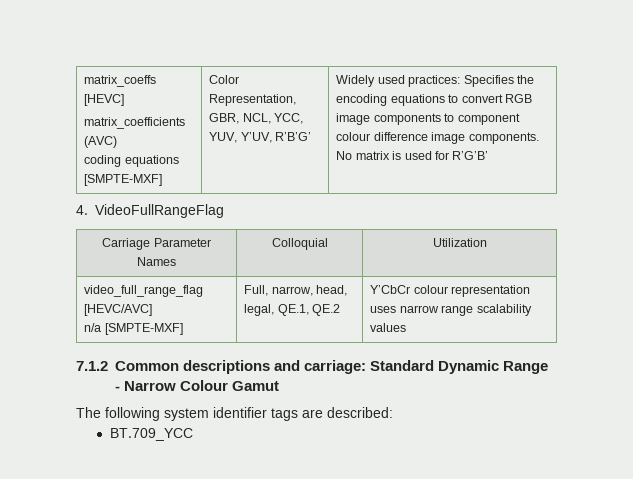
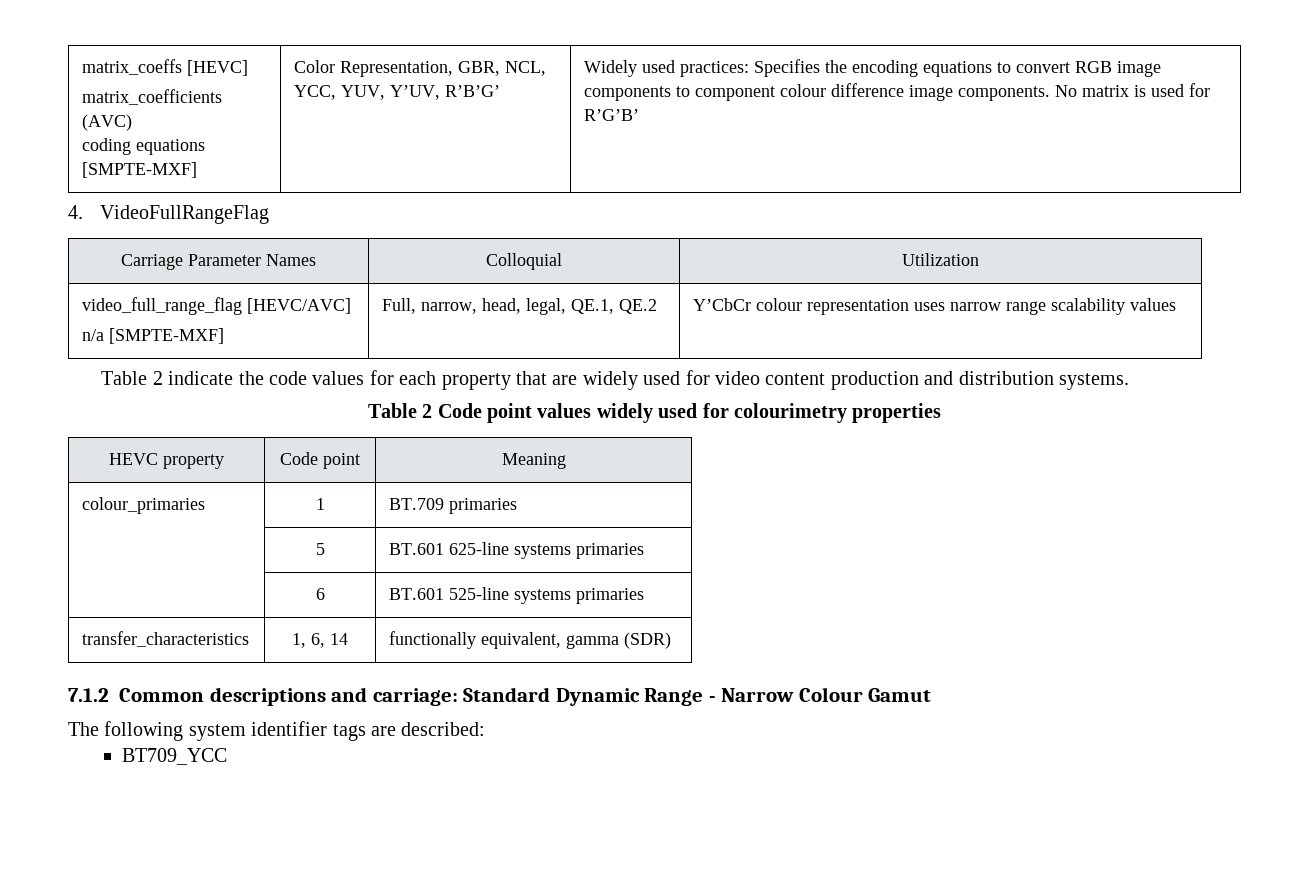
(407, 327) none -> [101,370,1129,390] [367,403,942,423] [109,453,224,469] [280,452,360,469] [501,453,566,469] [82,497,206,514] [315,498,325,510] [389,498,518,514] [315,543,325,555] [389,542,645,559] [315,588,325,600] [389,587,645,604] [82,631,250,647] [292,633,348,648] [389,631,672,649] // Table 2 indicate the code values for each property that are widely used for video content production and distribution systems. // Table 2 Code point values widely used for colourimetry properties // HEVC property | Code point | Meaning // colour_primaries | 1 | BT.709 primaries // | 5 | BT.601 625-line systems primaries // | 6 | BT.601 525-line systems primaries // transfer_characteristics | 1, 6, 14 | functionally equivalent, gamma (SDR)
[110,428,194,441] BT.709_YCC -> [121,748,227,765] BT709_YCC

